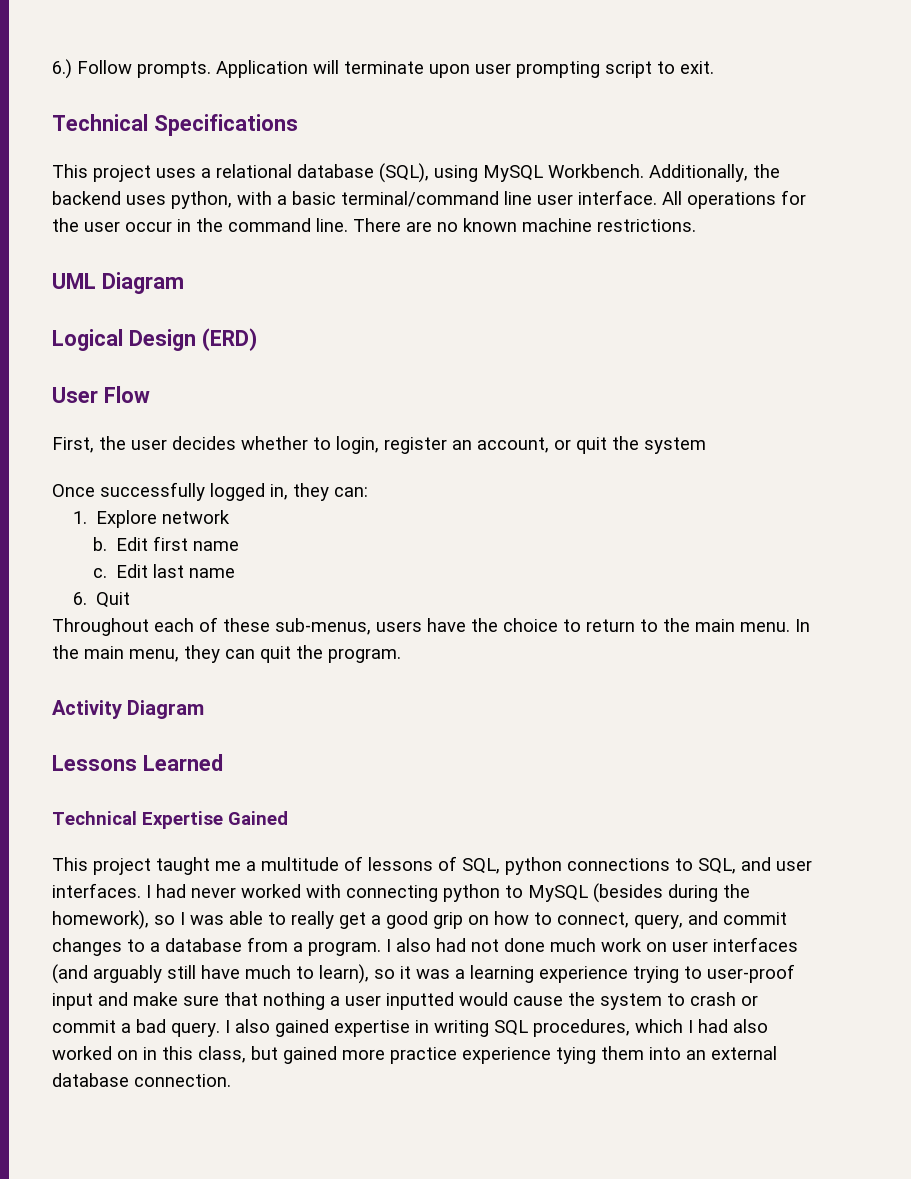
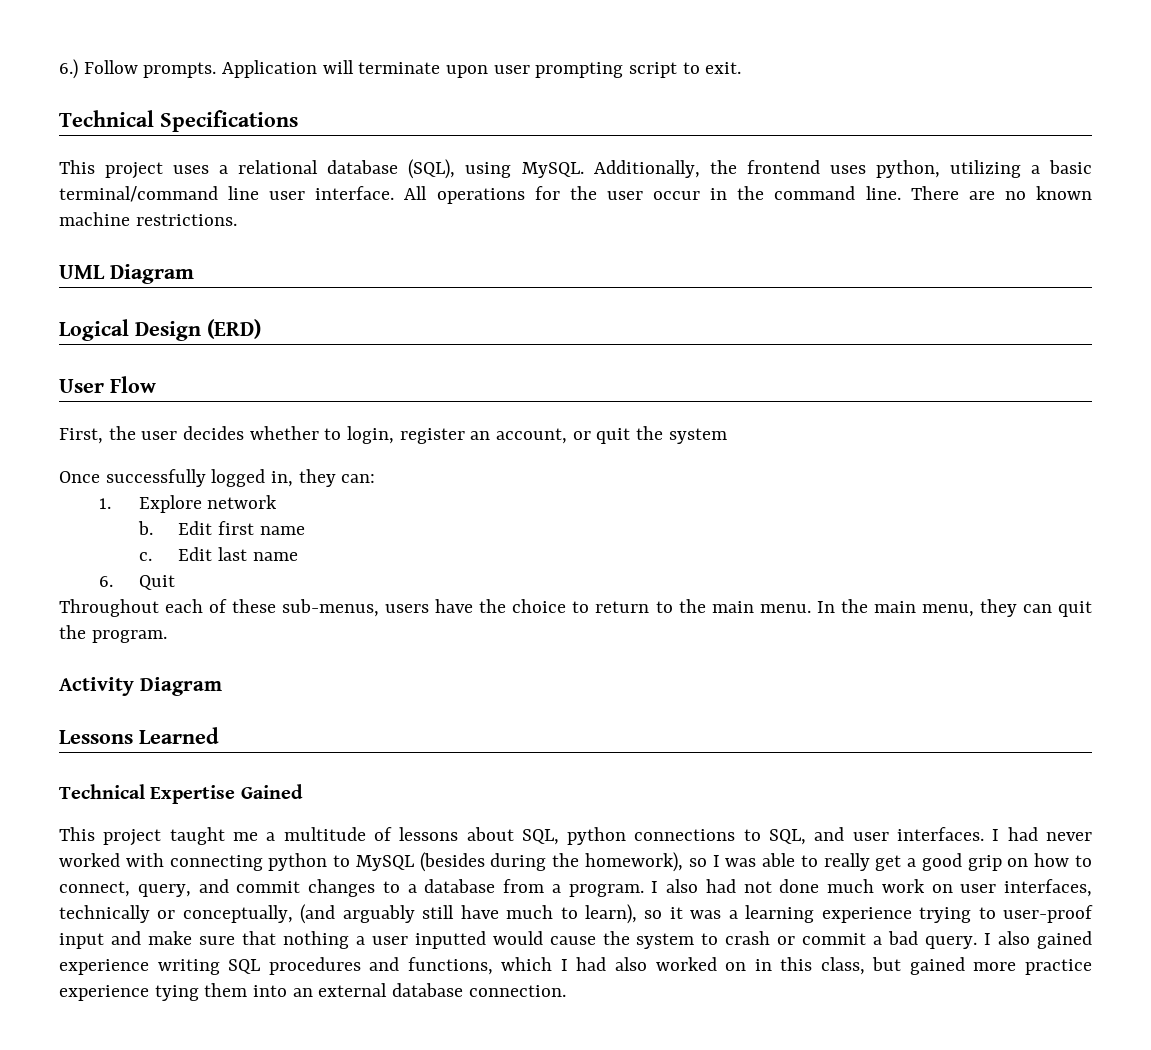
[483,164,644,182] MySQL Workbench. -> [521,162,584,178] MySQL.
[52,191,121,205] backend -> [746,160,820,174] frontend
[237,191,272,205] with -> [949,160,1021,178] utilizing
[438,856,457,871] of -> [466,827,514,841] about
[713,937,798,952] interfaces -> [1004,879,1092,897] [59,905,293,923] interfaces, technically or conceptually,
[334,1019,630,1037] expertise in writing SQL procedures, -> [59,957,493,975] experience writing SQL procedures and functions,

